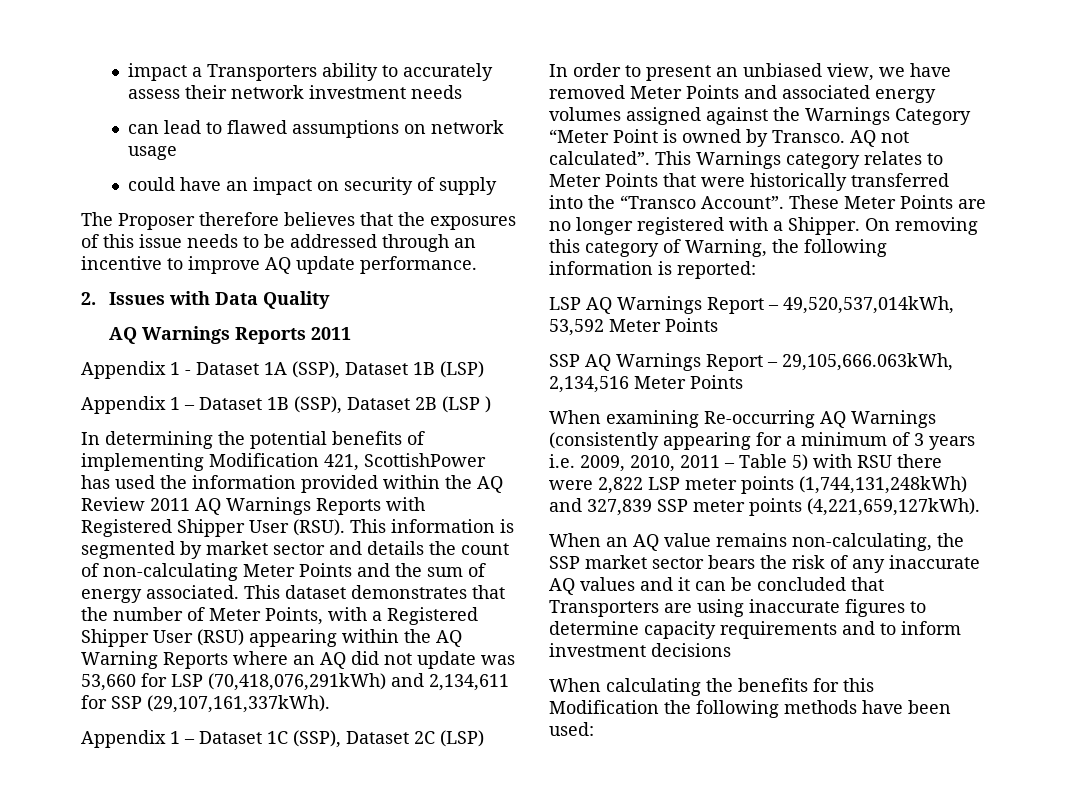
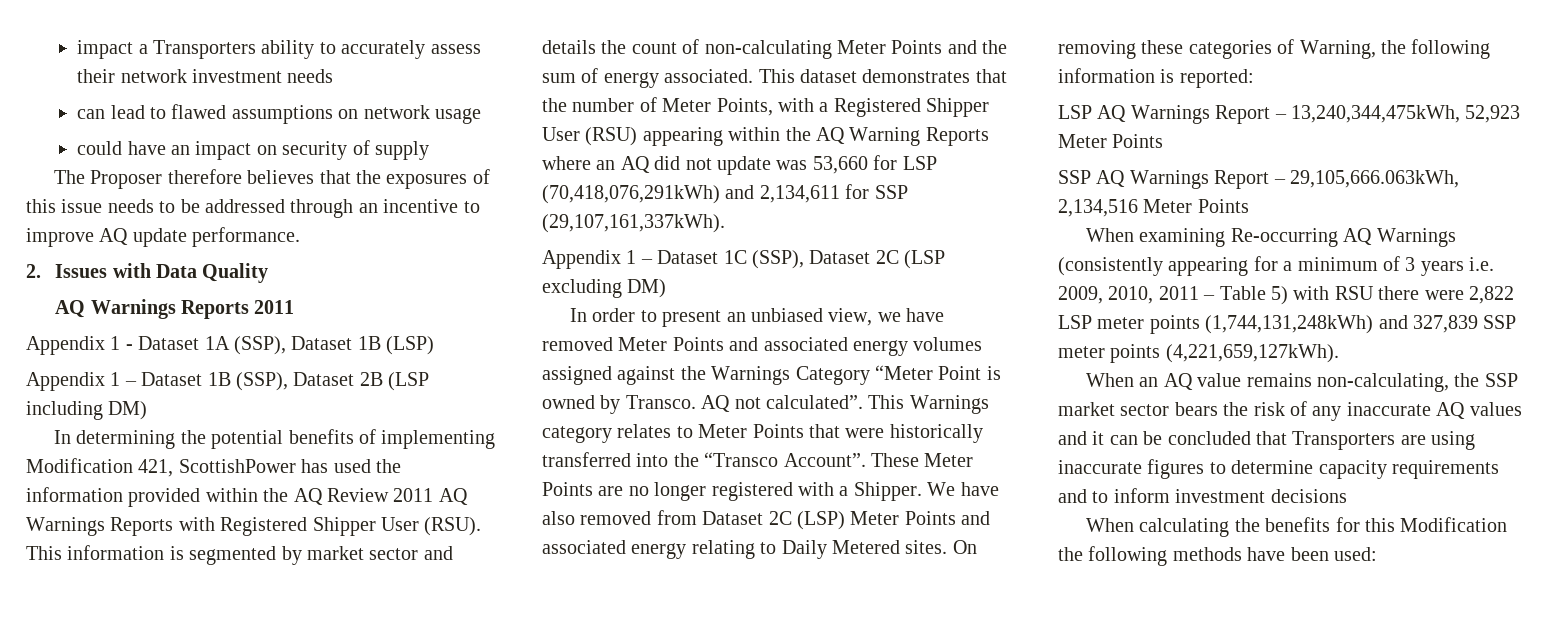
[485,396,491,413] ) -> [26,401,148,420] including DM)
[440,730,484,747] (LSP) -> [904,250,946,269] [542,279,667,298] (LSP excluding DM)
[865,217,978,235] [549,239,659,257] On removing this category -> [927,482,999,496] [542,510,991,530] [542,540,977,559] [1058,40,1272,59] We have also removed from Dataset 2C (LSP) Meter Points and associated energy relating to Daily Metered sites. On removing these categories
[783,296,954,314] [549,319,604,336] 49,520,537,014kWh, 53,592 -> [1291,105,1521,123] 13,240,344,475kWh, 52,923

